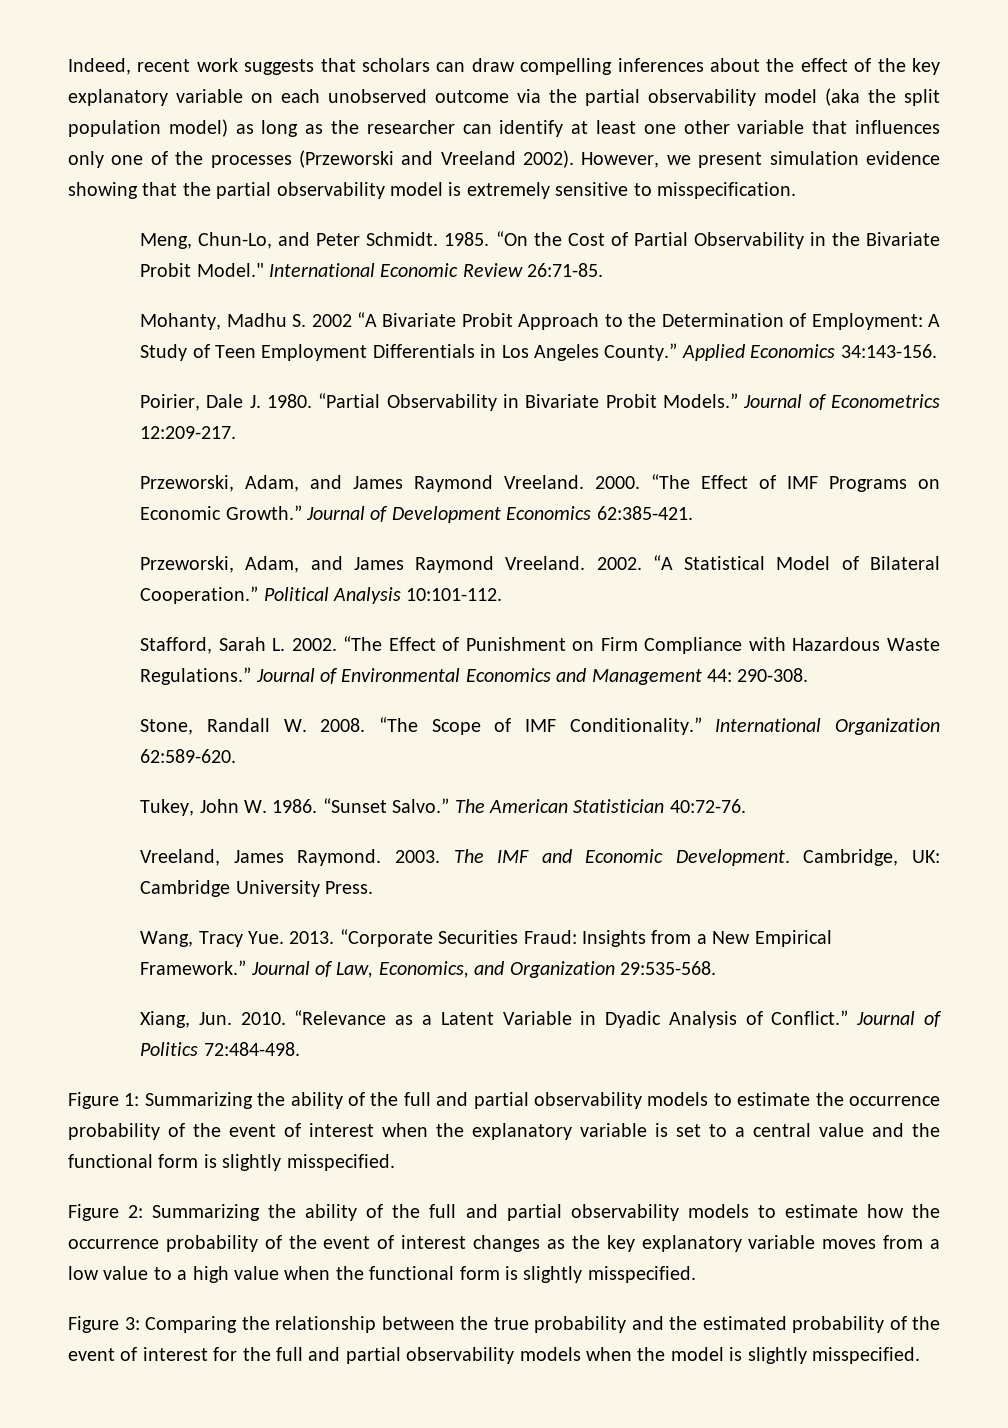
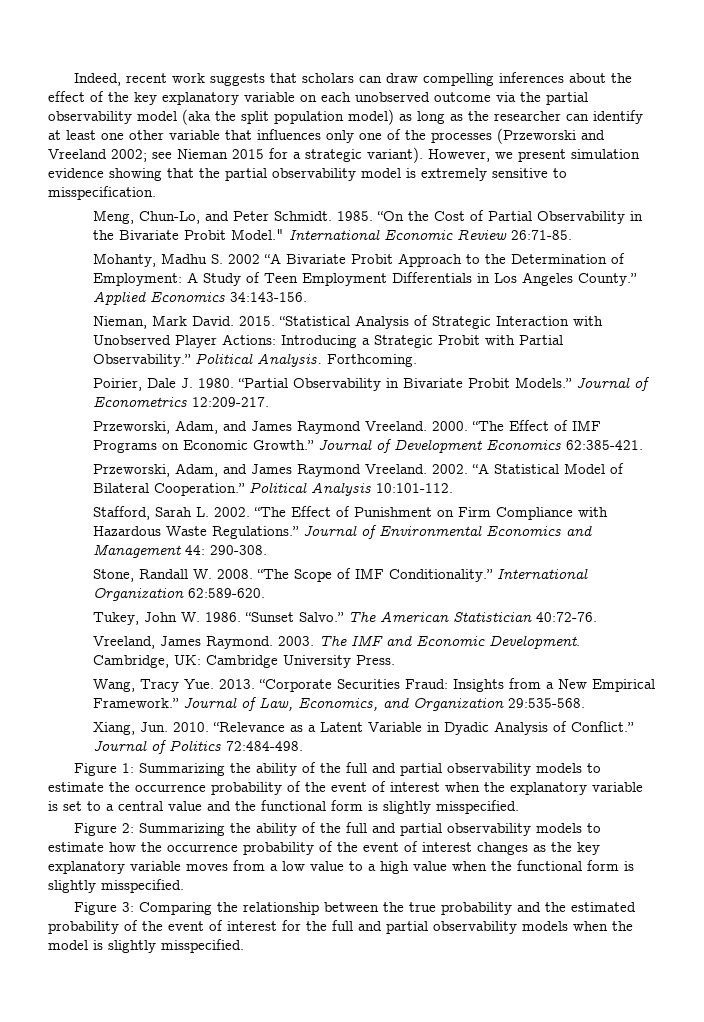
[523,150,575,168] 2002). -> [111,147,423,163] 2002; see Nieman 2015 for a strategic variant).
(937, 351) none -> [93,315,604,329] [93,334,564,348] [93,353,418,367] // Nieman, Mark David. 2015. “Statistical Analysis of Strategic Interaction with Unobserved Player Actions: Introducing a Strategic Probit with Partial Observability.” Political Analysis. Forthcoming.

